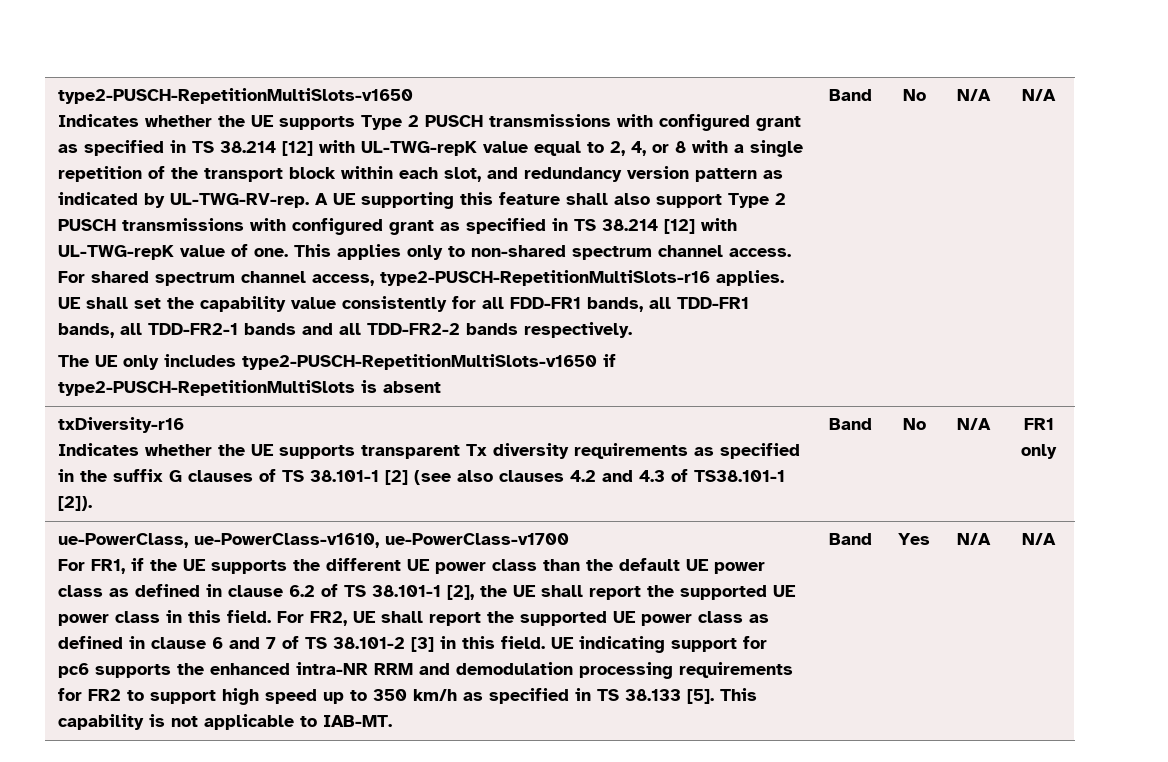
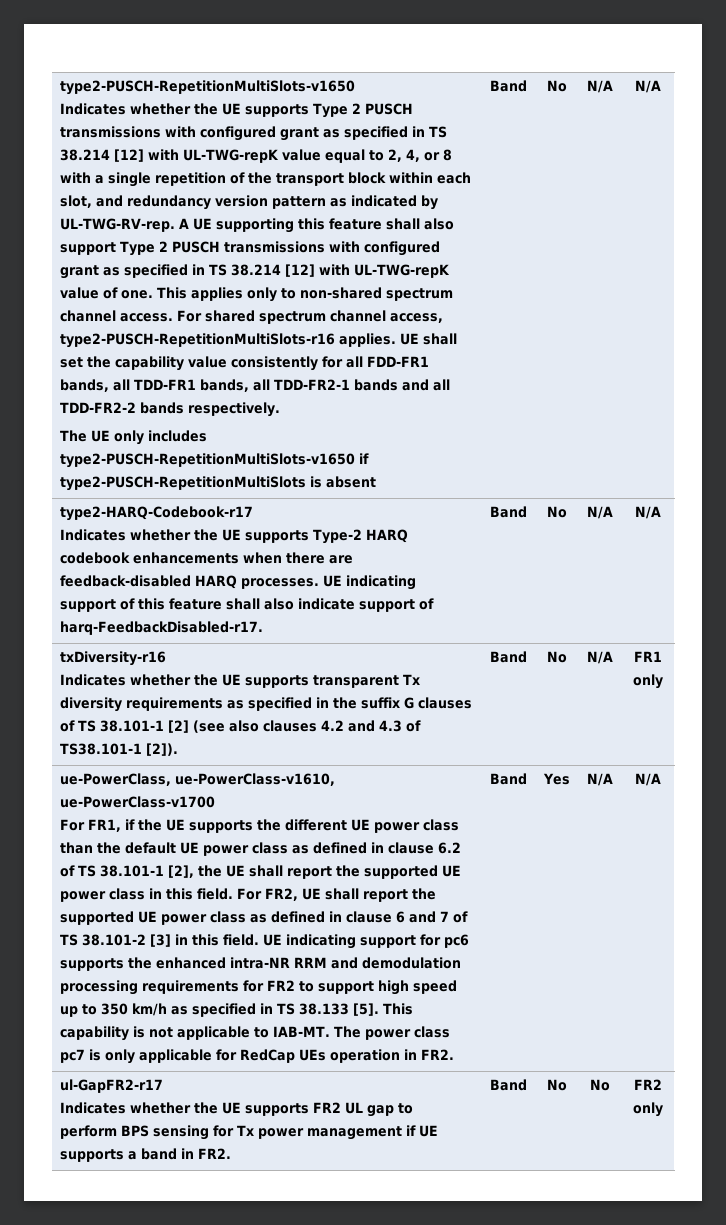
(1056, 95) none -> [60,506,254,521] [60,529,409,544] [60,552,354,564] [60,575,417,590] [60,598,435,612] [60,621,264,635] [489,506,527,518] [547,506,567,518] [587,506,613,519] [635,506,661,519] // type2-HARQ-Codebook-r17 // Indicates whether the UE supports Type-2 HARQ codebook enhancements when there are feedback-disabled HARQ processes. UE indicating support of this feature shall also indicate support of harq-FeedbackDisabled-r17. | Band | No | N/A | N/A
[828,533,872,545] [898,533,930,545] [956,533,991,545] [1022,533,1056,545] | Band | Yes | N/A | N/A -> [334,1026,451,1040] [60,1049,455,1064] [489,773,527,785] [543,773,571,785] [587,773,613,786] [635,773,661,786] [60,1079,164,1093] [60,1102,414,1117] [60,1125,439,1140] [60,1148,232,1162] [489,1079,527,1091] [547,1079,567,1091] [590,1079,610,1091] [634,1079,662,1090] [633,1102,663,1117] The power class pc7 is only applicable for RedCap UEs operation in FR2. | Band | Yes | N/A | N/A // ul-GapFR2-r17 // Indicates whether the UE supports FR2 UL gap to perform BPS sensing for Tx power management if UE supports a band in FR2. | Band | No | No | FR2 only

